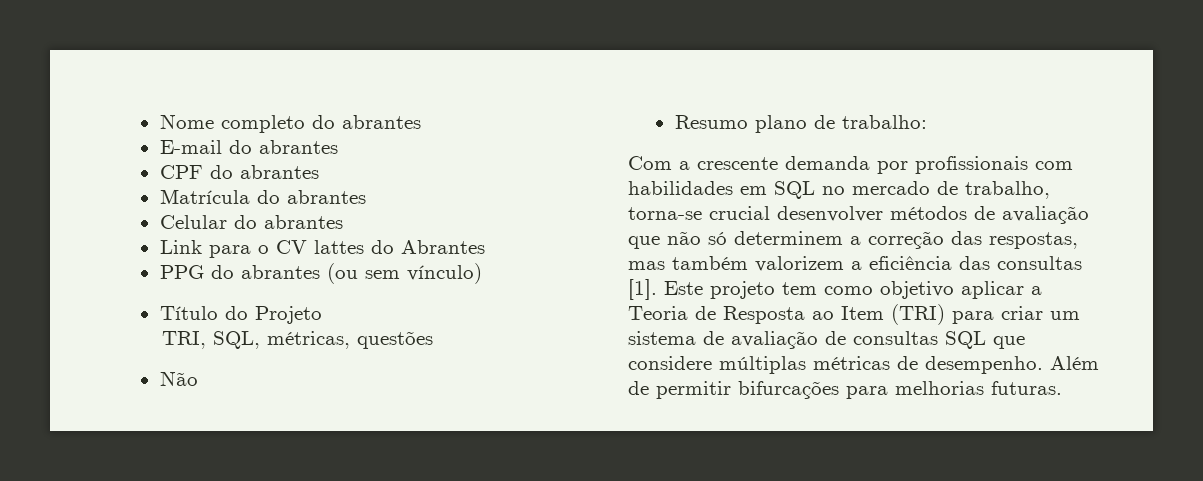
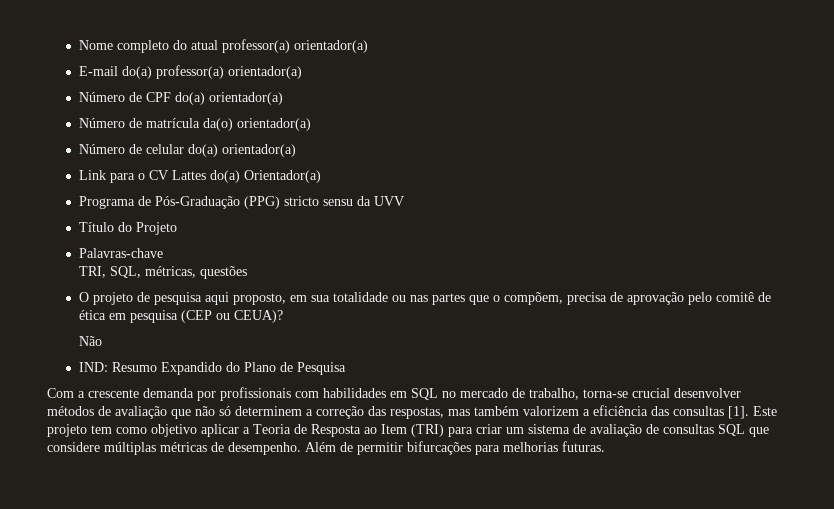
[341,115,421,129] [159,140,338,154] [159,165,319,179] [159,189,366,204] [159,215,343,229] [159,240,485,258] [159,263,482,284] abrantes // E-mail do abrantes // CPF do abrantes // Matrícula do abrantes // Celular do abrantes // Link para o CV lattes do Abrantes // PPG do abrantes (ou sem vínculo) -> [190,39,368,53] [78,65,302,79] [78,92,283,105] [78,118,311,131] [78,144,296,157] [78,170,321,183] [78,196,404,209] atual professor(a) orientador(a) // E-mail do(a) professor(a) orientador(a) // Número de CPF do(a) orientador(a) // Número de matrícula da(o) orientador(a) // Número de celular do(a) orientador(a) // Link para o CV Lattes do(a) Orientador(a) // Programa de Pós-Graduação (PPG) stricto sensu da UVV
(322, 315) none -> [78,248,163,258] // Palavras-chave
[159,371,198,386] [674,115,927,133] Não // Resumo plano de trabalho: -> [78,292,771,305] [78,310,283,323] [79,336,103,346] [78,362,346,375] O projeto de pesquisa aqui proposto, em sua totalidade ou nas partes que o compõem, precisa de aprovação pelo comitê de ética em pesquisa (CEP ou CEUA)? // Não // IND: Resumo Expandido do Plano de Pesquisa

